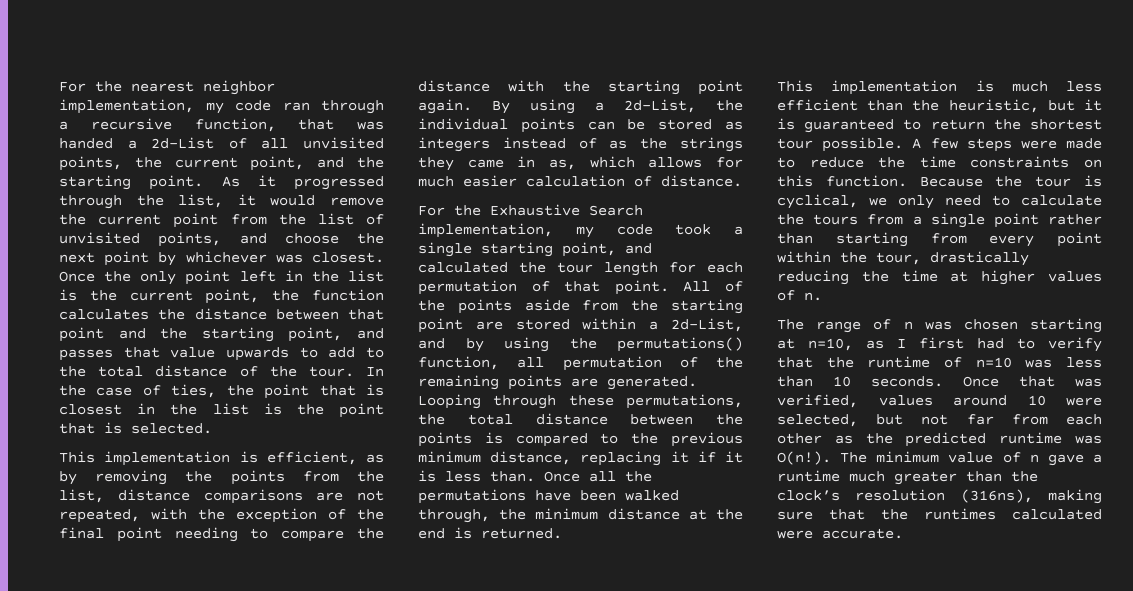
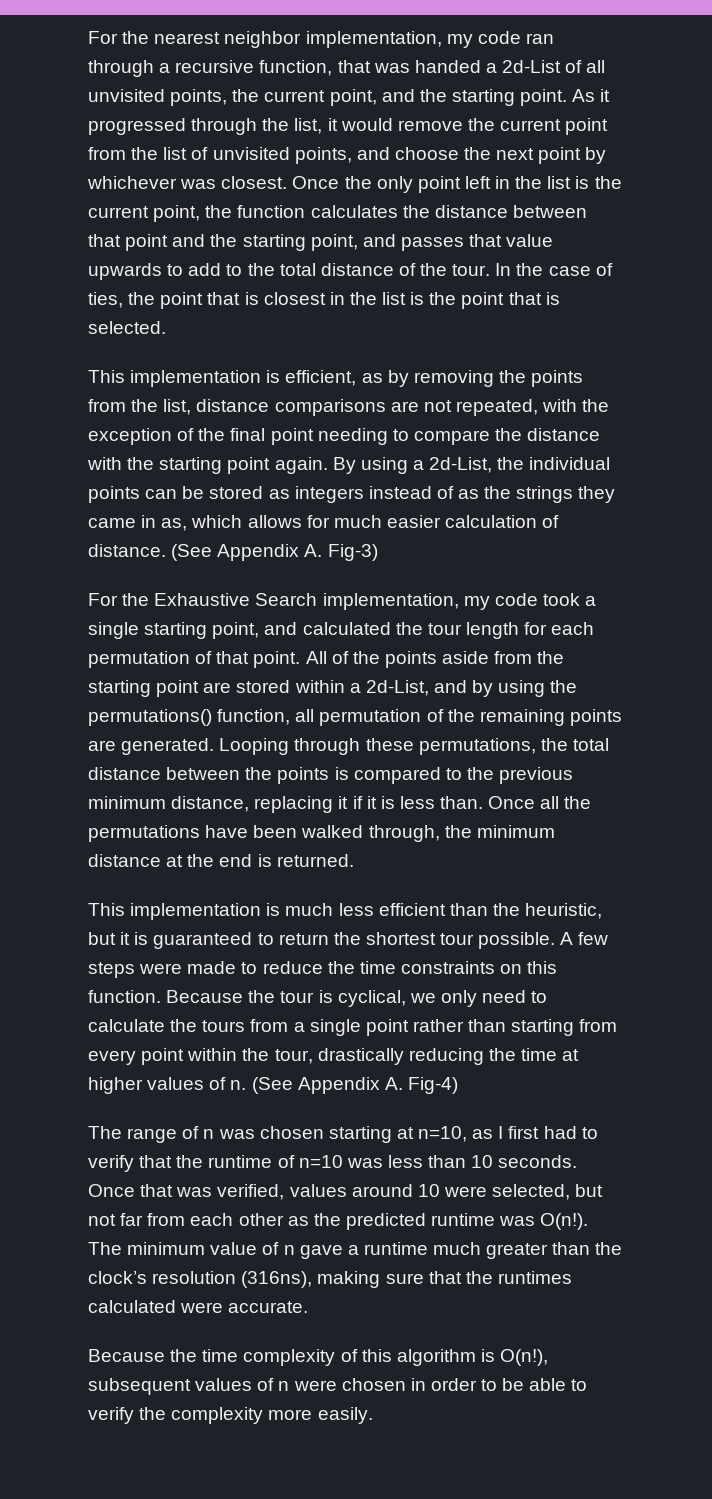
(742, 181) none -> [171,544,378,561] (See Appendix A. Fig-3)
(822, 296) none -> [251,1077,458,1094] (See Appendix A. Fig-4)
(903, 533) none -> [88,1349,549,1366] [88,1378,588,1395] [88,1407,373,1424] // Because the time complexity of this algorithm is O(n!), subsequent values of n were chosen in order to be able to verify the complexity more easily.

